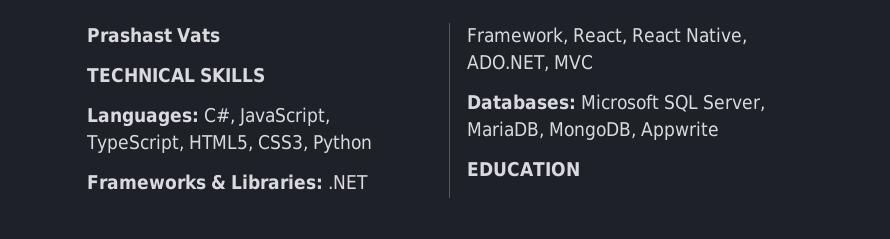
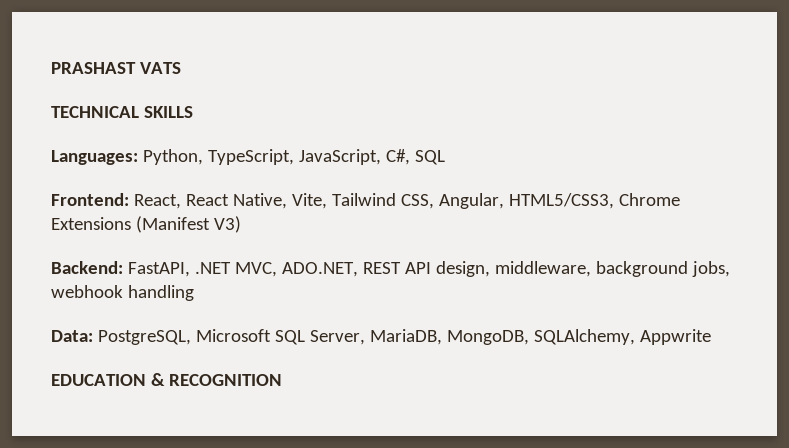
[87,27,221,43] Prashast Vats -> [51,62,181,74] PRASHAST VATS
[204,107,331,126] [86,134,373,153] [87,174,369,190] [467,27,748,45] [467,54,594,72] [467,94,576,110] C#, JavaScript, TypeScript, HTML5, CSS3, Python // Frameworks & Libraries: .NET Framework, React, React Native, ADO.NET, MVC // Databases: -> [142,149,445,165] [51,193,680,209] [51,216,241,233] [51,261,730,277] [51,285,194,301] [51,330,191,345] Python, TypeScript, JavaScript, C#, SQL // Frontend: React, React Native, Vite, Tailwind CSS, Angular, HTML5/CSS3, Chrome Extensions (Manifest V3) // Backend: FastAPI, .NET MVC, ADO.NET, REST API design, middleware, background jobs, webhook handling // Data: PostgreSQL,
(637, 131) none -> [533,329,635,345] SQLAlchemy,
(580, 169) none -> [150,373,282,386] & RECOGNITION

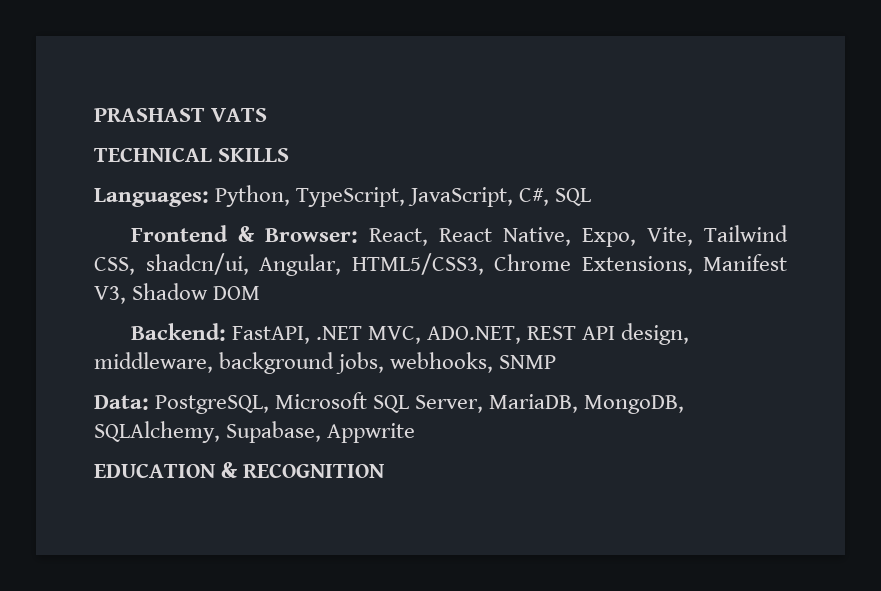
[51,193,129,206] Frontend: -> [130,225,358,243] Frontend & Browser:
(287, 201) none -> [581,228,636,247] Expo,
(434, 201) none -> [145,253,249,275] shadcn/ui,
[51,216,241,233] Extensions (Manifest V3) -> [581,254,787,275] [94,283,261,304] Extensions, Manifest V3, Shadow DOM
[51,285,194,301] webhook handling -> [390,352,557,373] webhooks, SNMP
(635, 337) none -> [226,421,322,443] Supabase,

